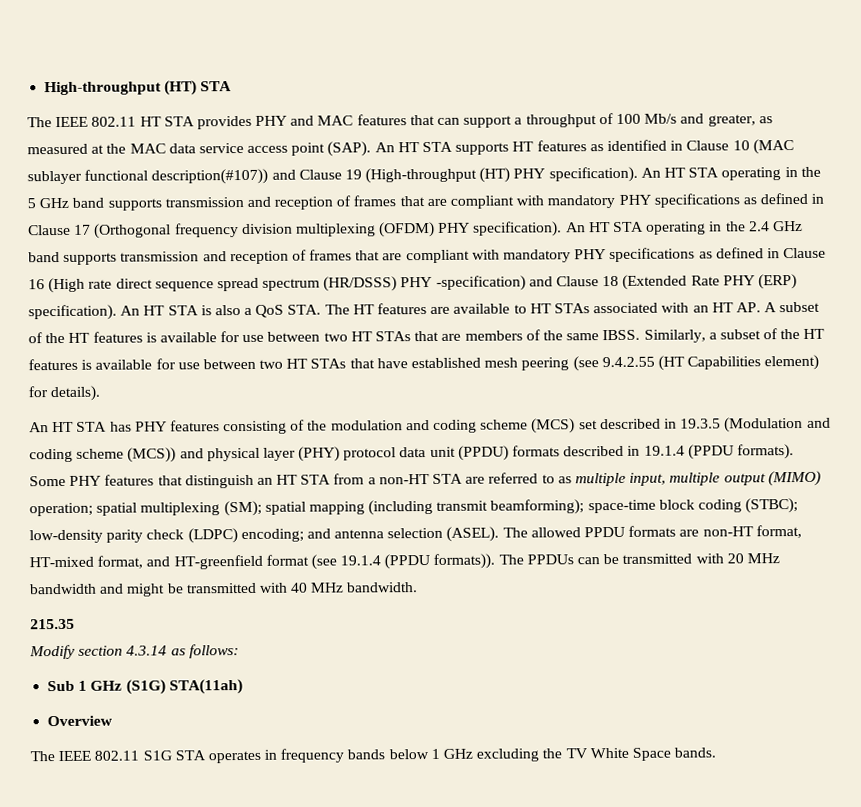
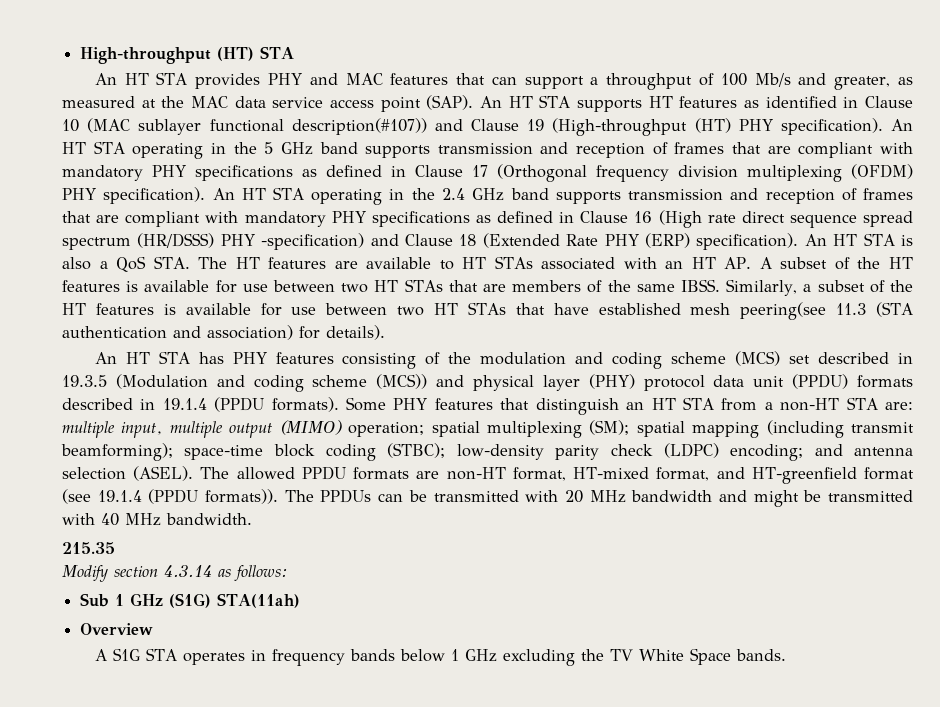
[27,116,137,128] The IEEE 802.11 -> [94,73,117,85] An
[521,354,820,372] peering (see 9.4.2.55 (HT Capabilities element) -> [740,302,914,320] [62,325,293,340] peering(see 11.3 (STA authentication and association)
[465,472,572,484] are referred to as -> [884,402,913,410] are:
[30,750,140,762] The IEEE 802.11 -> [94,649,107,661] A

